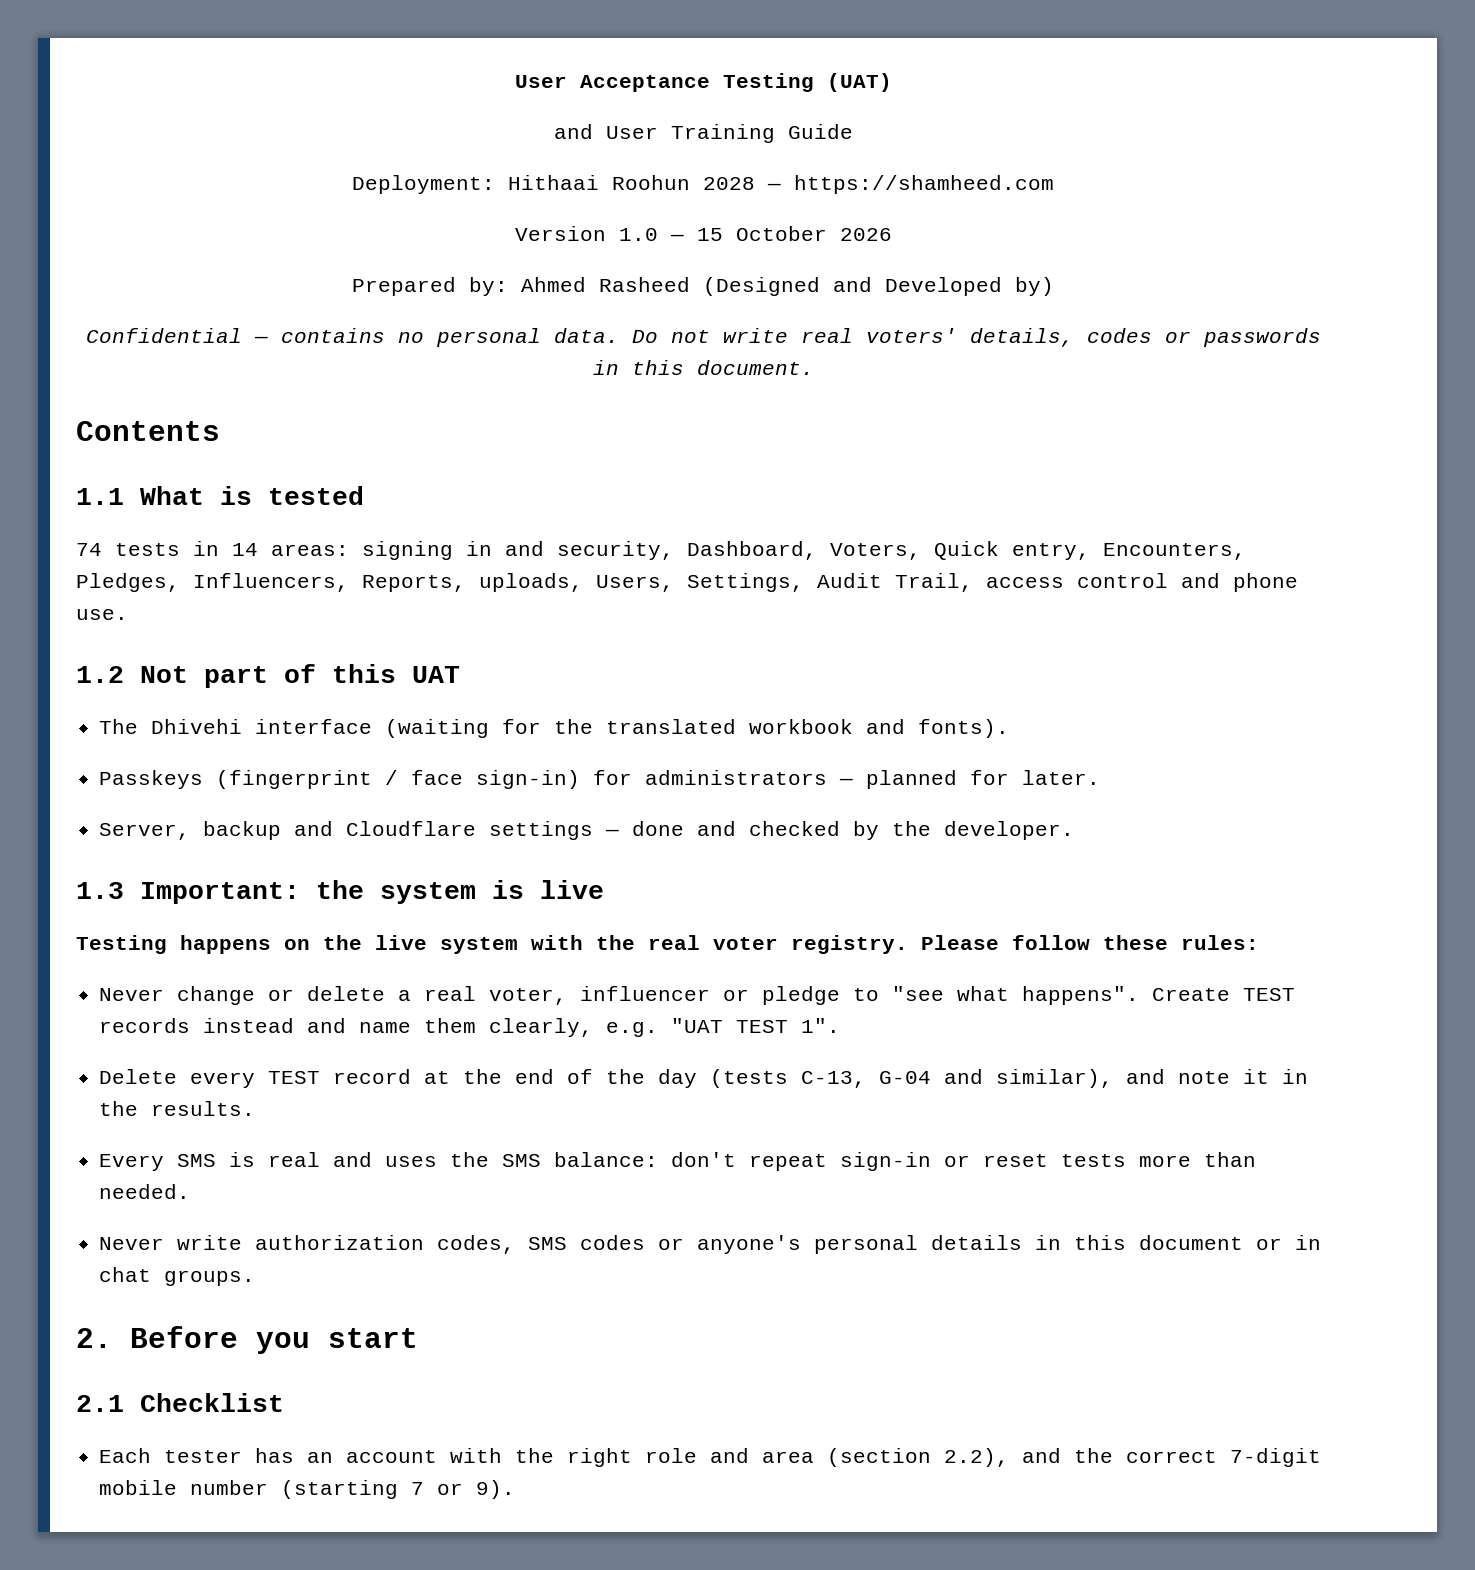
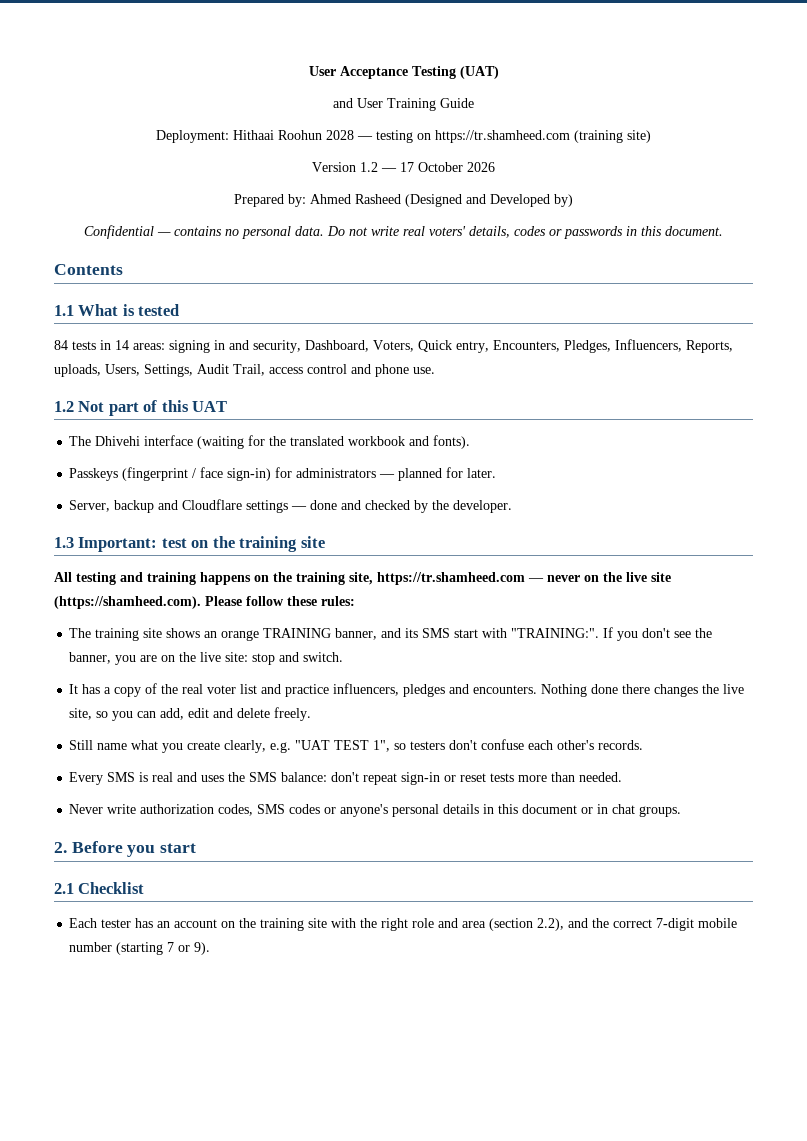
[794,175,1054,194] [514,226,723,241] https://shamheed.com // Version 1.0 — 15 -> [376,130,651,143] [312,162,414,172] testing on https://tr.shamheed.com (training site) // Version 1.2 — 17
[76,543,102,556] 74 -> [54,340,68,350] 84
[316,880,604,904] [76,935,1259,954] [99,986,1296,1005] [99,1018,841,1037] [99,1069,1309,1088] [99,1101,256,1116] the system is live // Testing happens on the live system with the real voter registry. Please follow these rules: // Never change or delete a real voter, influencer or pledge to "see what happens". Create TEST records instead and name them clearly, e.g. "UAT TEST 1". // Delete every TEST record at the end of the day (tests C-13, G-04 and similar), and note it in the results. -> [161,536,325,552] [54,572,671,585] [54,596,355,609] [69,627,713,641] [69,652,344,665] [69,683,745,697] [69,707,312,721] [69,739,644,753] test on the training site // All testing and training happens on the training site, https://tr.shamheed.com — never on the live site (https://shamheed.com). Please follow these rules: // The training site shows an orange TRAINING banner, and its SMS start with "TRAINING:". If you don't see the banner, you are on the live site: stop and switch. // It has a copy of the real voter list and practice influencers, pledges and encounters. Nothing done there changes the live site, so you can add, edit and delete freely. // Still name what you create clearly, e.g. "UAT TEST 1", so testers don't confuse each other's records.
(438, 1456) none -> [221,918,328,931] on the training site

